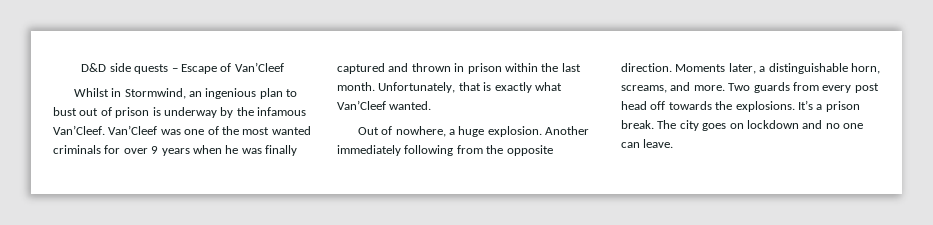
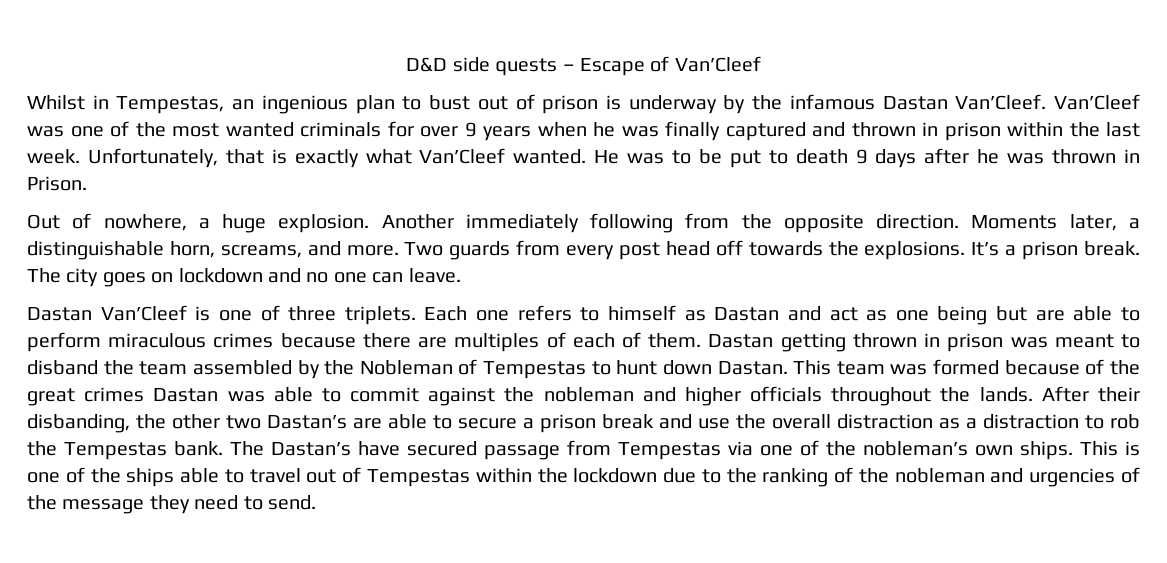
[124,88,186,99] Stormwind, -> [116,96,225,114] Tempestas,
(306, 111) none -> [882,96,948,110] Dastan
[337,82,375,91] month. -> [27,149,80,164] week.
(432, 105) none -> [594,148,1141,168] [27,176,87,191] He was to be put to death 9 days after he was thrown in Prison.
(674, 143) none -> [27,305,1140,325] [27,332,1140,352] [27,359,1140,379] [27,386,1140,406] [27,414,1140,433] [27,440,1140,460] [27,467,1140,487] [27,495,316,514] // Dastan Van’Cleef is one of three triplets. Each one refers to himself as Dastan and act as one being but are able to perform miraculous crimes because there are multiples of each of them. Dastan getting thrown in prison was meant to disband the team assembled by the Nobleman of Tempestas to hunt down Dastan. This team was formed because of the great crimes Dastan was able to commit against the nobleman and higher officials throughout the lands. After their disbanding, the other two Dastan’s are able to secure a prison break and use the overall distraction as a distraction to rob the Tempestas bank. The Dastan’s have secured passage from Tempestas via one of the nobleman’s own ships. This is one of the ships able to travel out of Tempestas within the lockdown due to the ranking of the nobleman and urgencies of the message they need to send.

